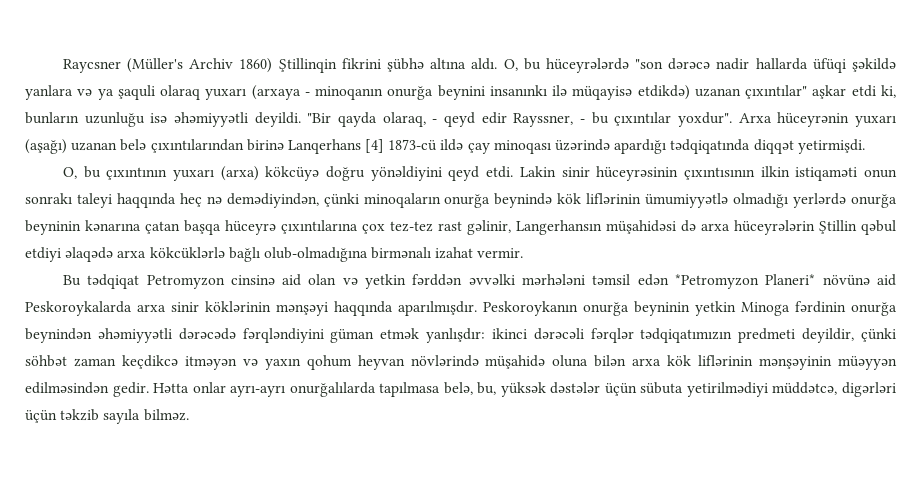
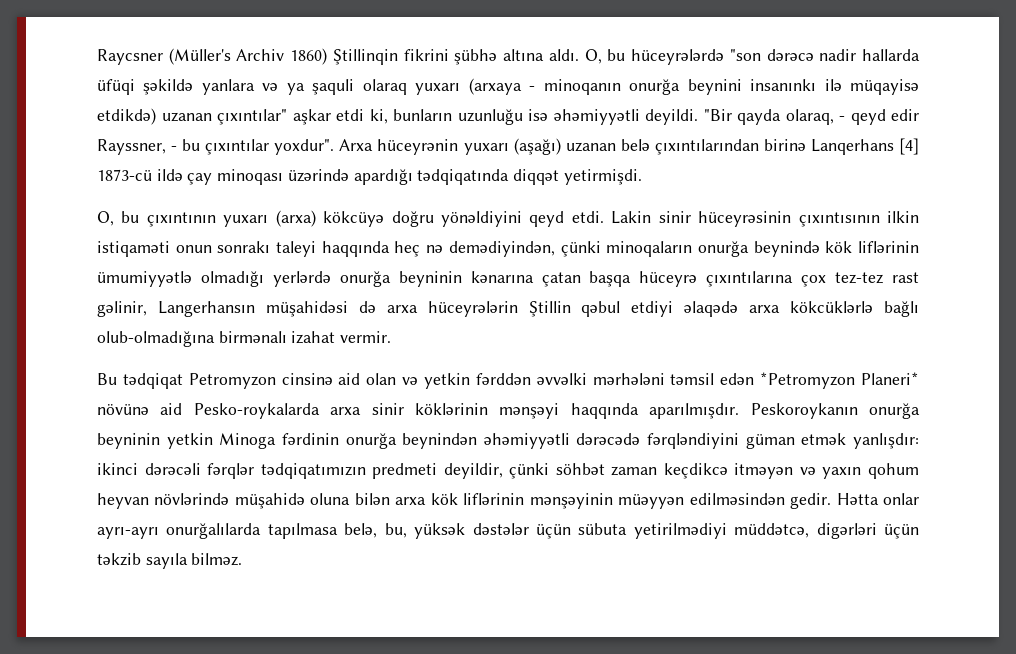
[25,301,132,316] Peskoroykalarda -> [193,403,320,419] Pesko-roykalarda

